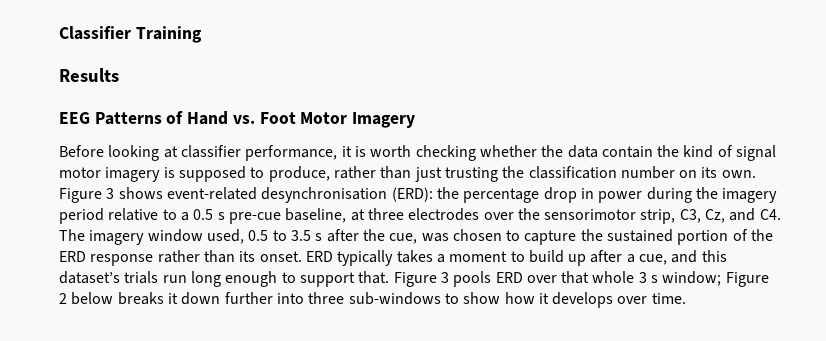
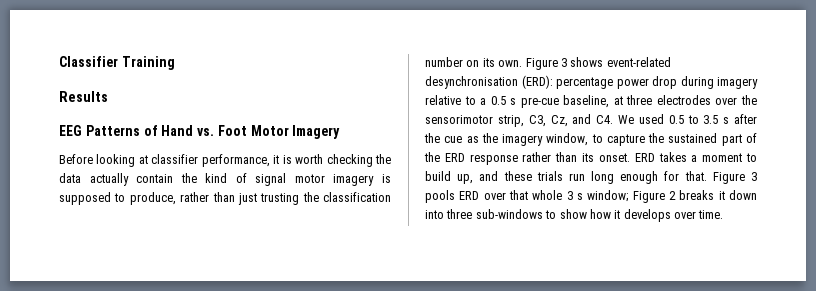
[479,145,537,157] whether -> (373, 160) none
(598, 151) none -> [89,173,129,186] actually
[436,187,778,203] [59,208,104,224] the percentage drop in power during the imagery period -> [556,76,758,89] percentage power drop during imagery
[59,229,244,245] The imagery window used, -> [618,114,664,124] We used
[389,229,502,244] cue, was chosen -> [444,133,589,146] cue as the imagery window,
[677,230,729,245] portion -> [721,134,742,146] part
[337,250,394,266] typically -> (655, 157) none
[568,250,727,266] [59,271,120,284] up after a cue, and this dataset’s -> [457,171,532,184] up, and these
[281,272,355,287] to support -> [664,171,680,181] for
[71,292,114,305] below -> (676, 195) none
[224,292,273,304] further -> (757, 195) none

